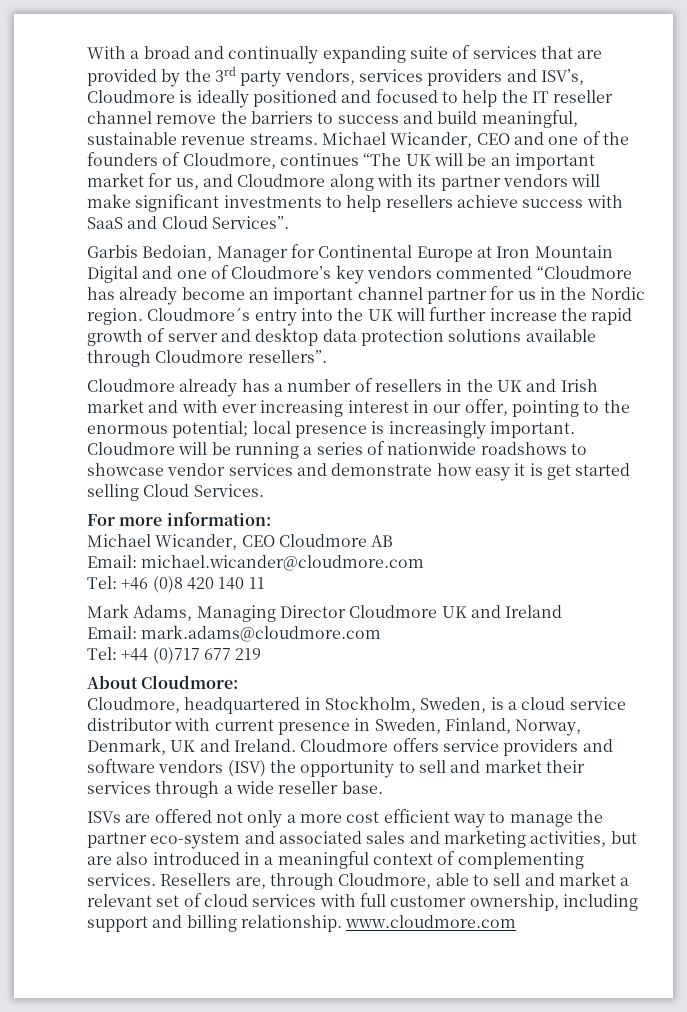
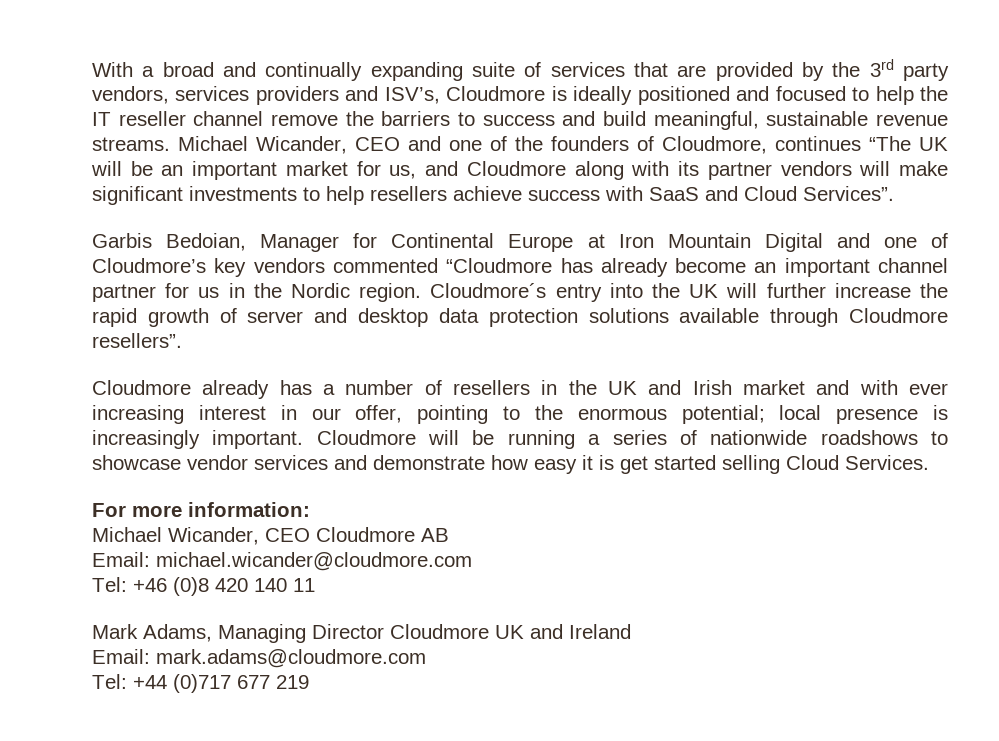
[87,675,239,689] [87,696,626,714] [87,718,582,736] [87,738,613,756] [87,759,585,778] [87,781,383,798] [87,809,603,828] [87,830,637,849] [87,851,584,869] [87,872,630,890] [87,893,638,911] [87,915,517,932] // About Cloudmore: // Cloudmore, headquartered in Stockholm, Sweden, is a cloud service distributor with current presence in Sweden, Finland, Norway, Denmark, UK and Ireland. Cloudmore offers service providers and software vendors (ISV) the opportunity to sell and market their services through a wide reseller base. // ISVs are offered not only a more cost efficient way to manage the partner eco-system and associated sales and marketing activities, but are also introduced in a meaningful context of complementing services. Resellers are, through Cloudmore, able to sell and market a relevant set of cloud services with full customer ownership, including support and billing relationship. www.cloudmore.com -> (309, 682) none

